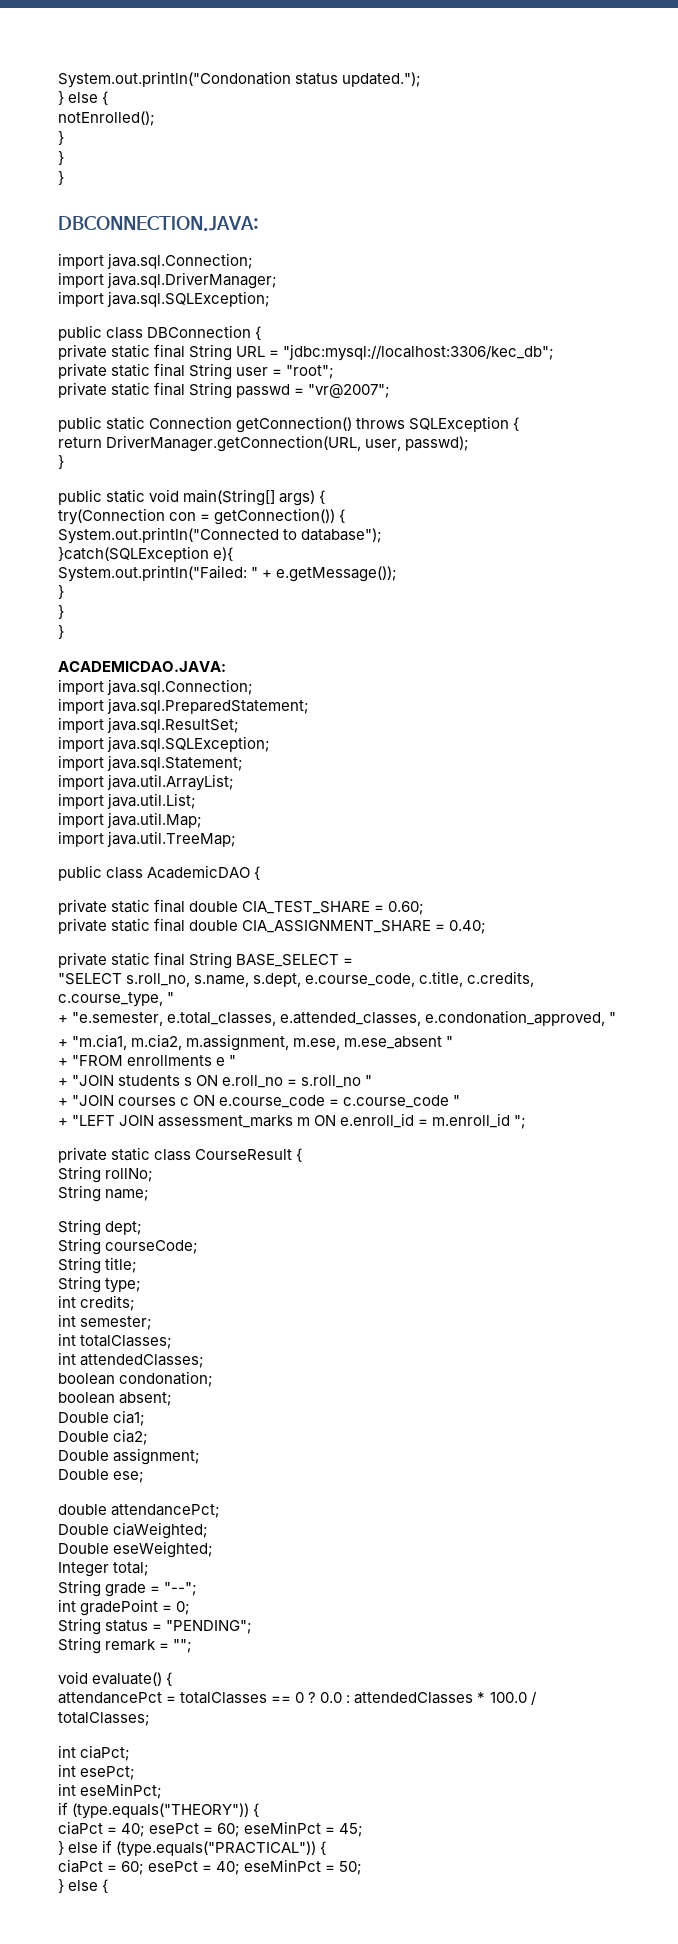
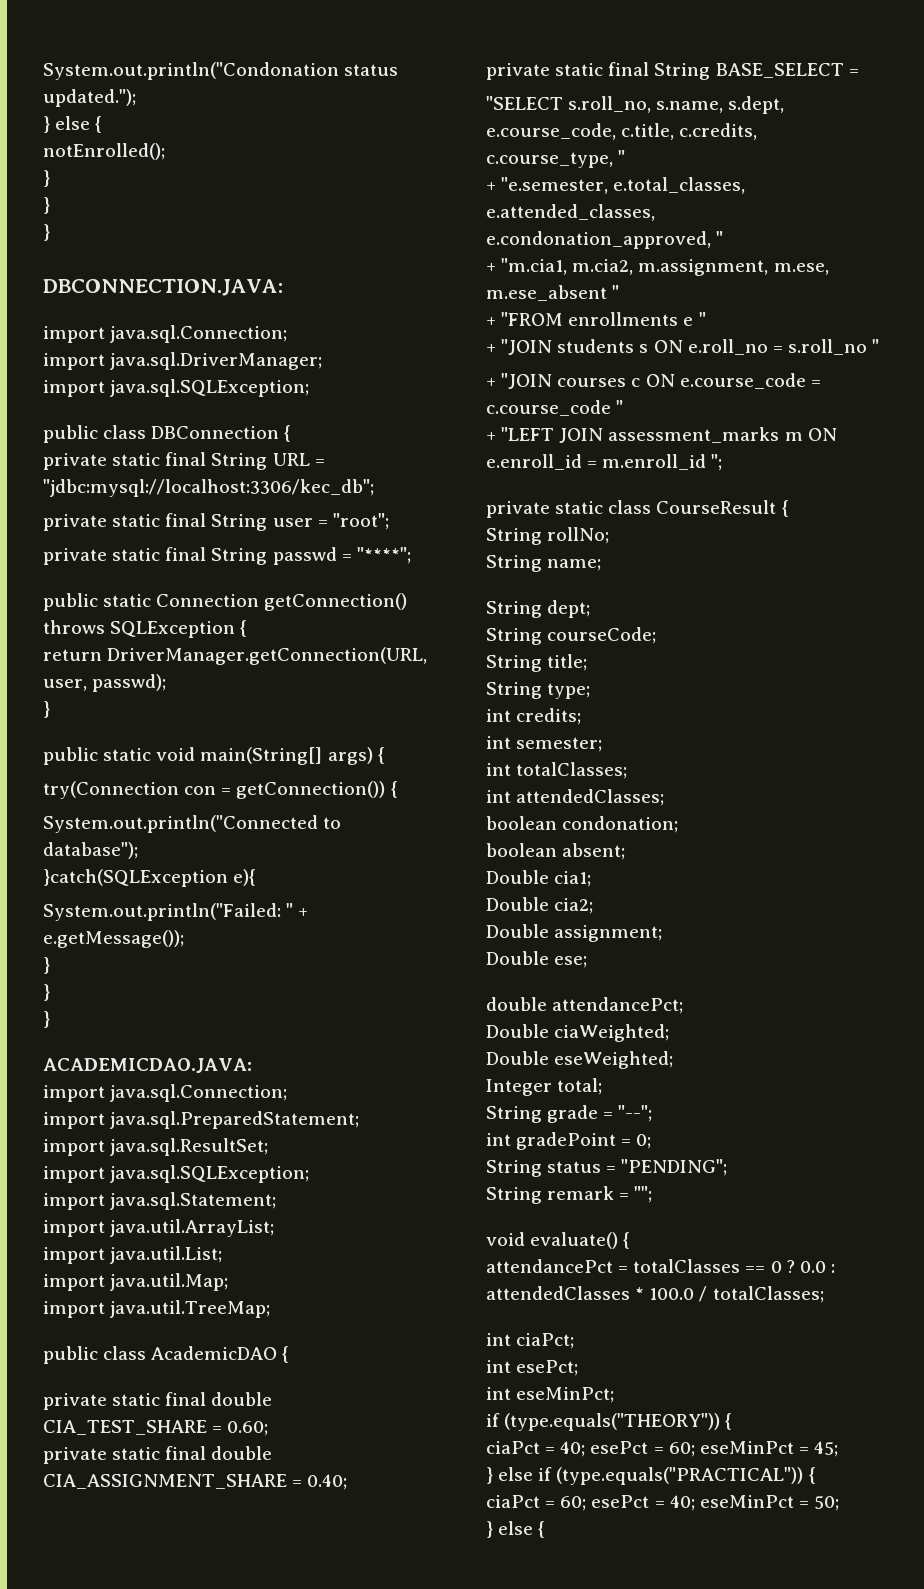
[308,384,391,398] "vr@2007"; -> [356,547,411,564] "****";

